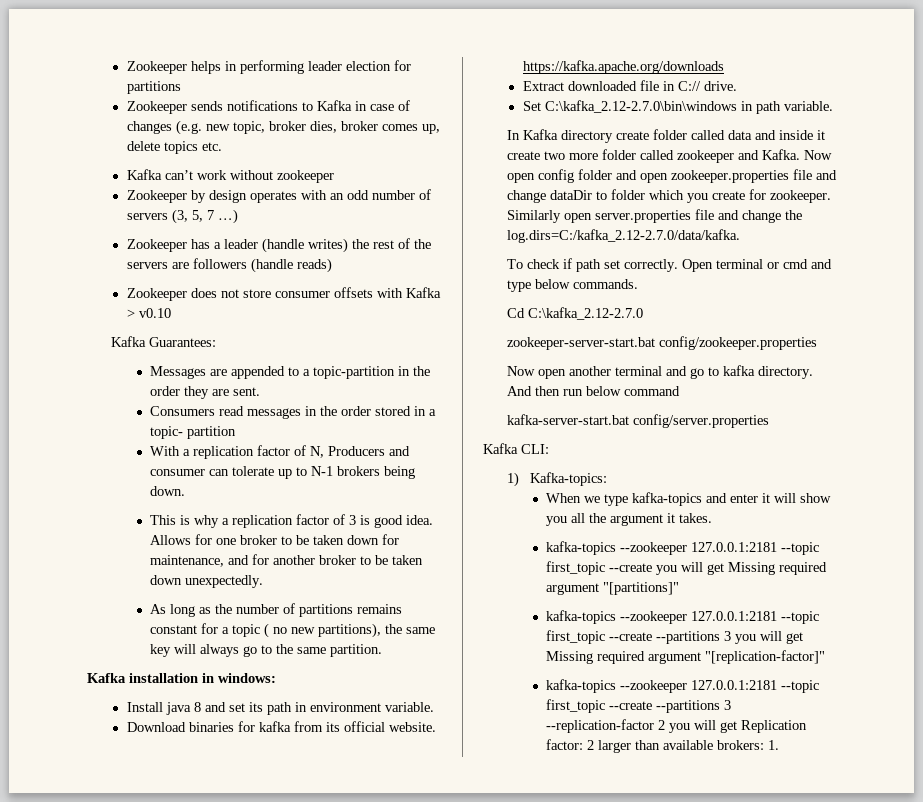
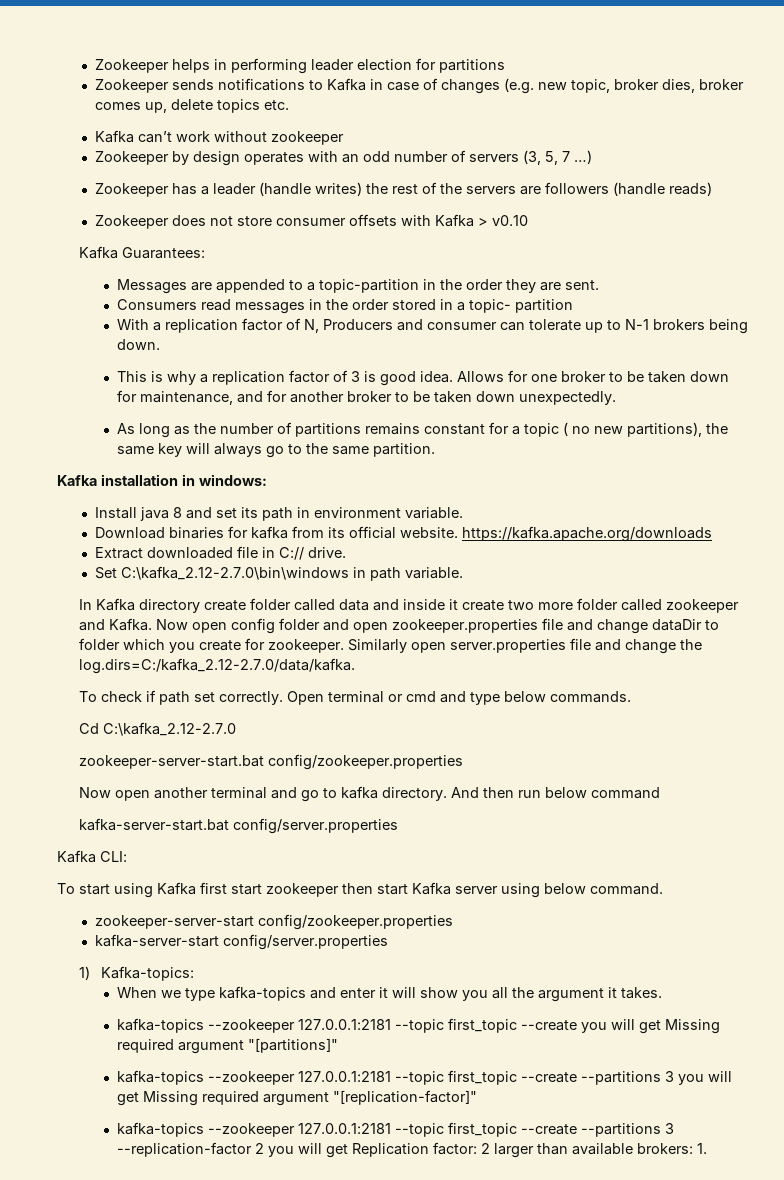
(549, 449) none -> [57,882,663,898] [94,914,453,930] [94,934,388,950] // To start using Kafka first start zookeeper then start Kafka server using below command. // zookeeper-server-start config/zookeeper.properties // kafka-server-start config/server.properties

